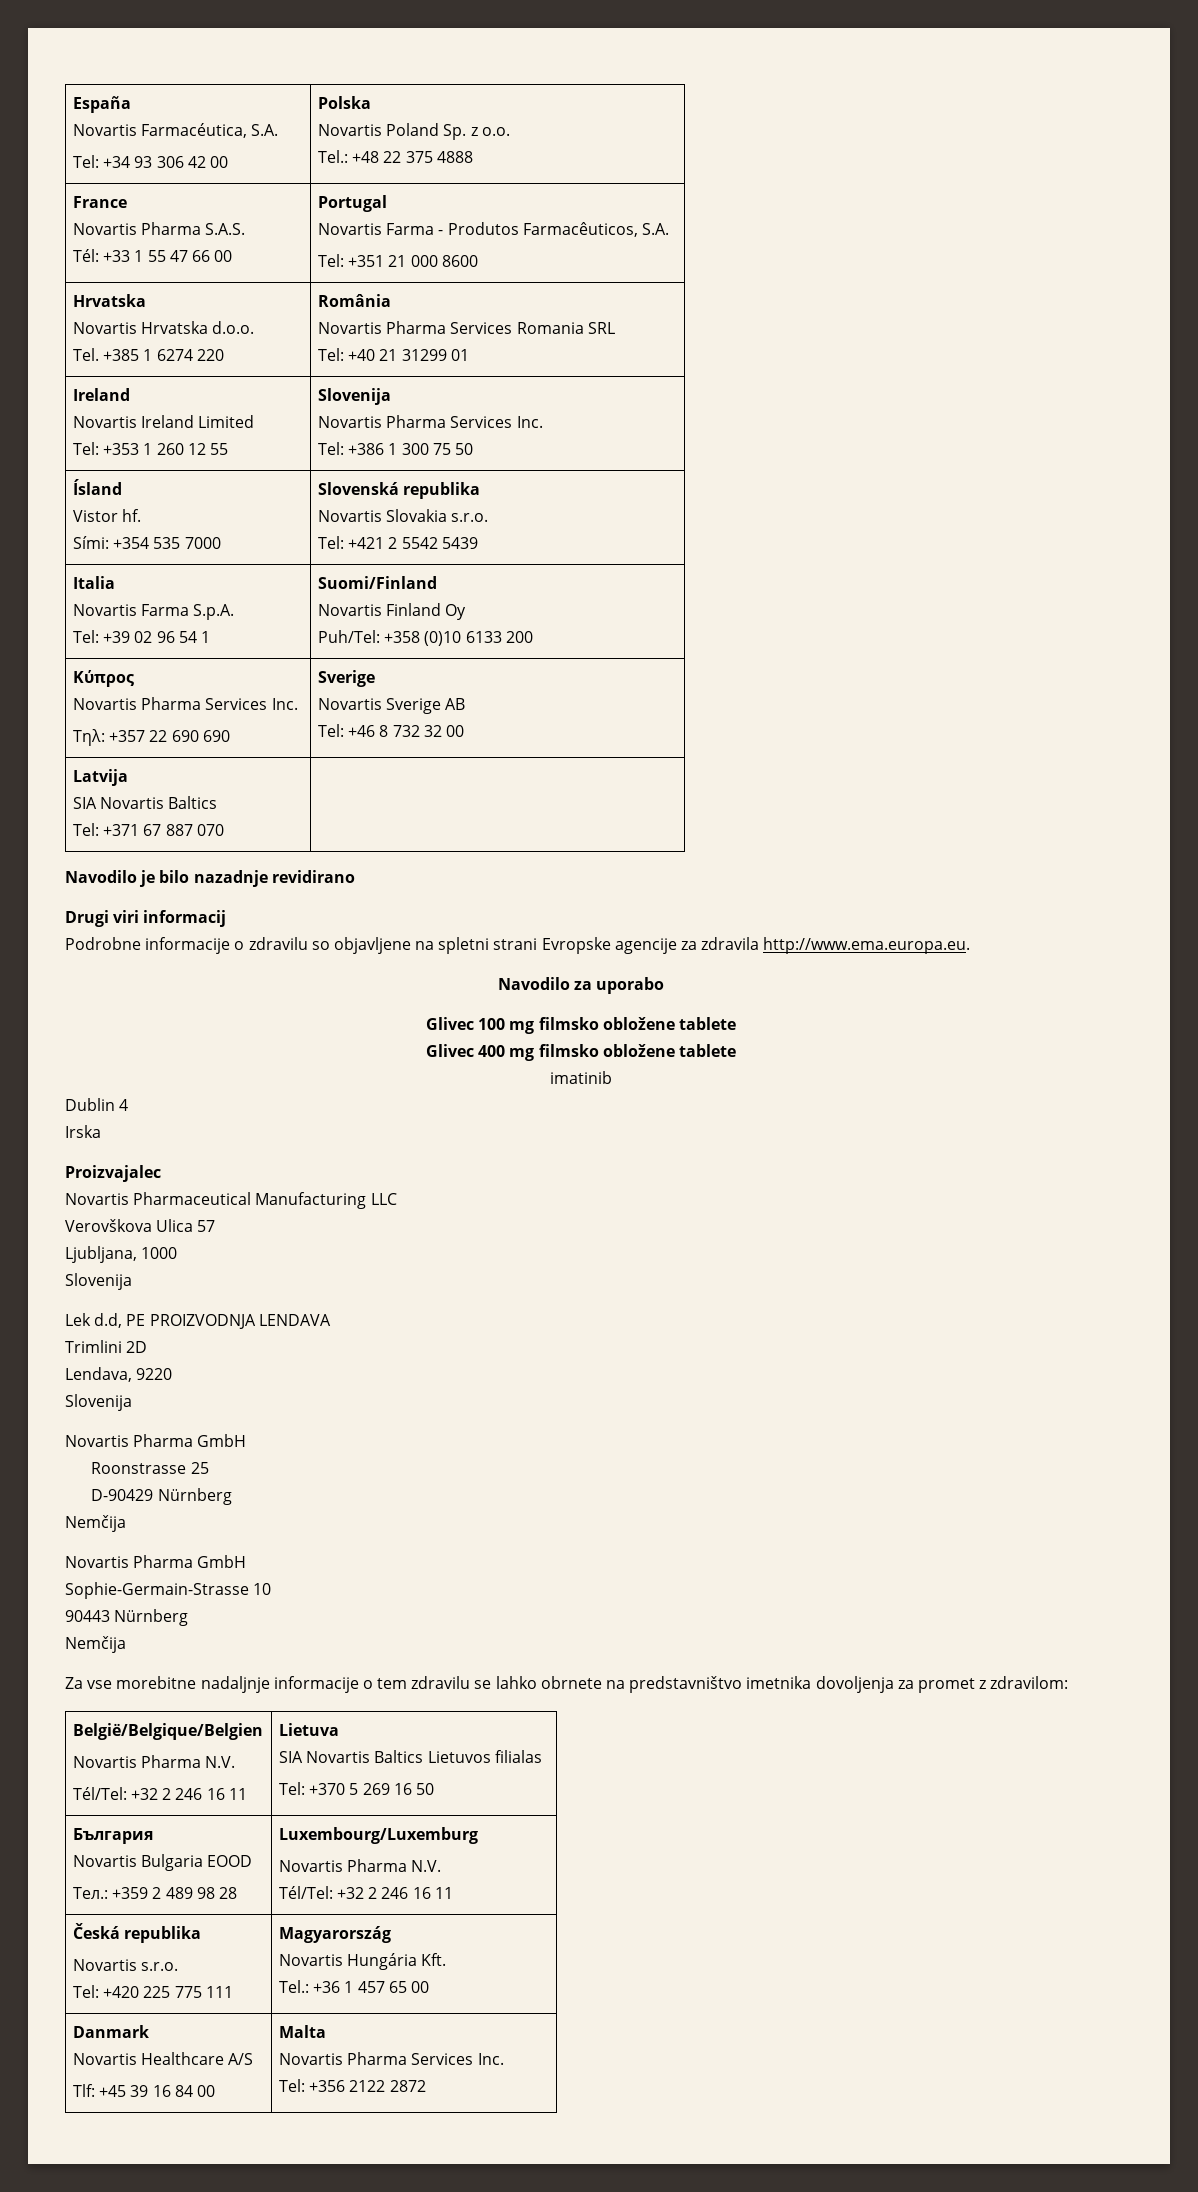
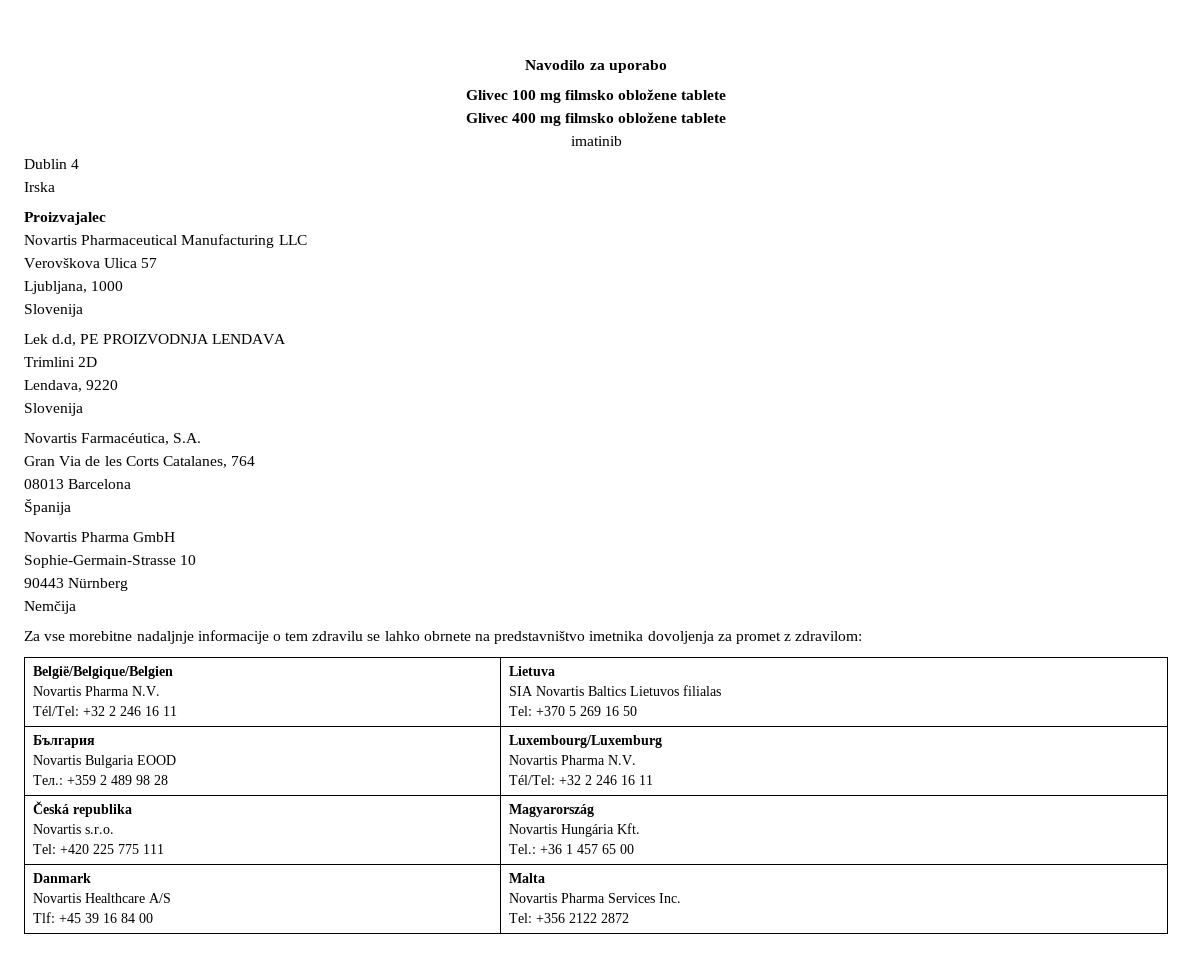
[72,96,131,113] [72,123,279,138] [72,155,228,168] [317,96,371,109] [317,123,510,140] [317,150,473,163] [72,196,127,208] [72,222,246,235] [72,249,233,262] [317,195,387,212] [317,222,669,237] [317,254,478,267] [72,294,146,307] [72,321,255,334] [72,348,224,361] [317,294,391,307] [317,321,615,334] [317,348,469,361] [72,388,130,401] [72,415,255,428] [72,442,228,455] [317,388,391,405] [317,415,543,428] [317,442,473,455] [72,479,122,495] [72,509,142,522] [72,536,221,549] [317,482,481,499] [317,509,489,522] [317,536,478,549] [72,576,115,589] [72,604,235,620] [72,630,210,643] [317,576,437,589] [317,603,467,620] [317,630,533,646] [72,670,134,687] [72,697,298,710] [72,729,230,746] [317,670,375,687] [317,698,466,714] [317,724,464,737] [72,769,128,786] [72,796,218,809] [72,823,224,836] [65,870,355,887] [65,910,227,927] [65,937,971,954] España // Novartis Farmacéutica, S.A. // Tel: +34 93 306 42 00 | Polska // Novartis Poland Sp. z o.o. // Tel.: +48 22 375 4888 // France // Novartis Pharma S.A.S. // Tél: +33 1 55 47 66 00 | Portugal // Novartis Farma - Produtos Farmacêuticos, S.A. // Tel: +351 21 000 8600 // Hrvatska // Novartis Hrvatska d.o.o. // Tel. +385 1 6274 220 | România // Novartis Pharma Services Romania SRL // Tel: +40 21 31299 01 // Ireland // Novartis Ireland Limited // Tel: +353 1 260 12 55 | Slovenija // Novartis Pharma Services Inc. // Tel: +386 1 300 75 50 // Ísland // Vistor hf. // Sími: +354 535 7000 | Slovenská republika // Novartis Slovakia s.r.o. // Tel: +421 2 5542 5439 // Italia // Novartis Farma S.p.A. // Tel: +39 02 96 54 1 | Suomi/Finland // Novartis Finland Oy // Puh/Tel: +358 (0)10 6133 200 // Κύπρος // Novartis Pharma Services Inc. // Τηλ: +357 22 690 690 | Sverige // Novartis Sverige AB // Tel: +46 8 732 32 00 // Latvija // SIA Novartis Baltics // Tel: +371 67 887 070 | // Navodilo je bilo nazadnje revidirano // Drugi viri informacij // Podrobne informacije o zdravilu so objavljene na spletni strani Evropske agencije za zdravila http://www.ema.europa.eu. // -> (525, 65) none
[133,1434,247,1447] [91,1462,209,1474] [91,1488,232,1505] [65,1515,126,1532] Pharma GmbH // Roonstrasse 25 // D-90429 Nürnberg // Nemčija -> [81,433,202,445] [24,456,256,468] [24,479,132,489] [24,499,71,515] Farmacéutica, S.A. // Gran Via de les Corts Catalanes, 764 // 08013 Barcelona // Španija

